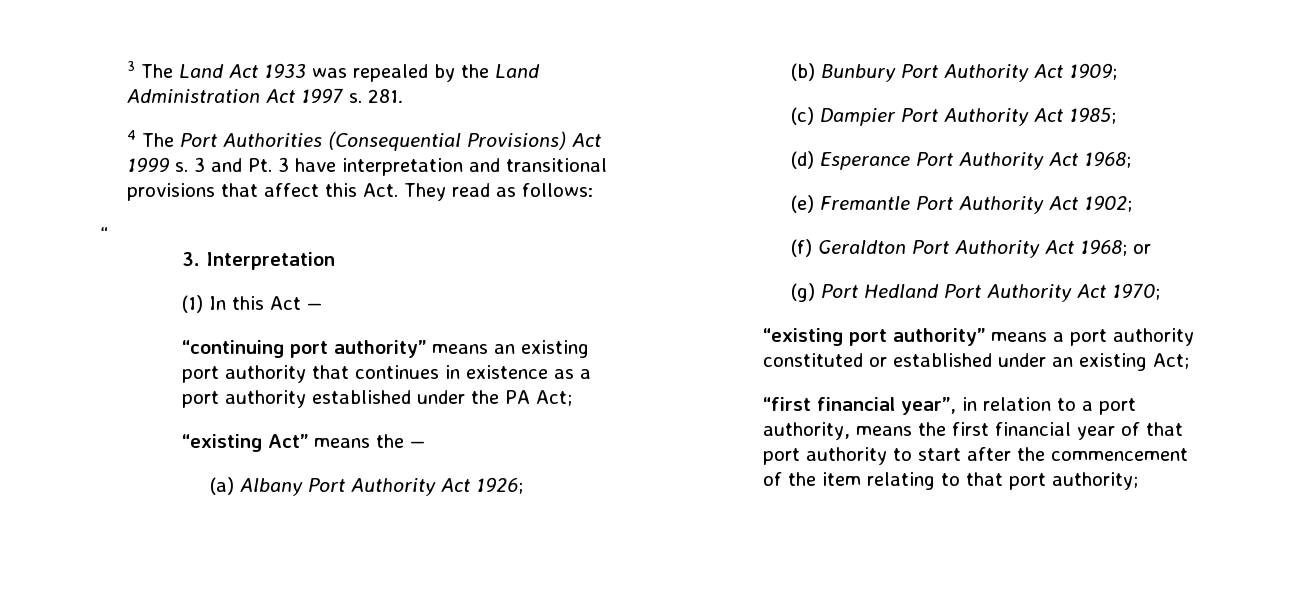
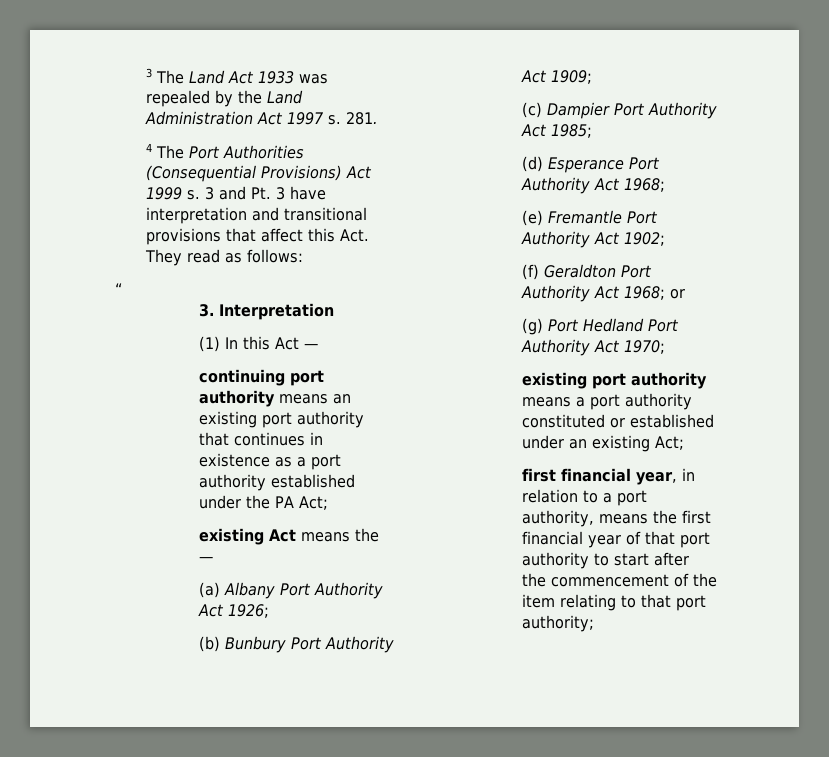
[182,340,427,358] “continuing port authority” -> [198,369,324,386] [198,390,275,407] continuing port authority
[182,434,309,452] “existing Act” -> [198,528,296,545] existing Act
[763,328,986,346] “existing port authority” -> [521,372,707,389] existing port authority
[763,397,957,415] “first financial year”, -> [521,468,677,485] first financial year,

